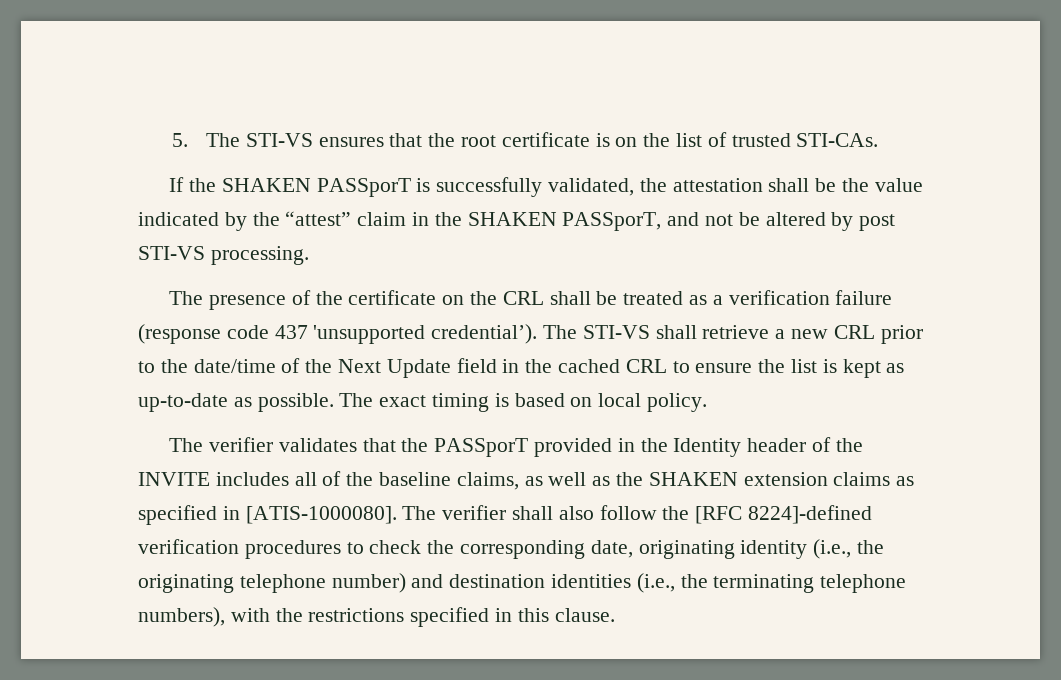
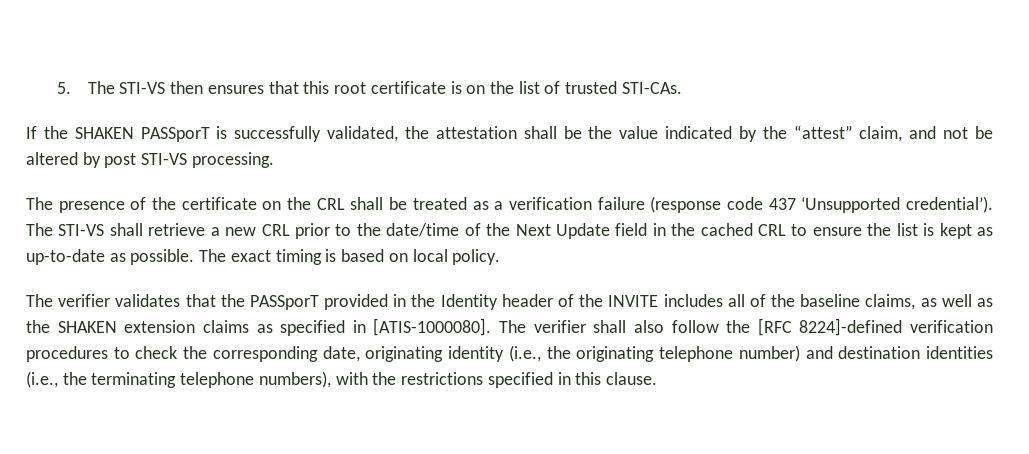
(313, 140) none -> [170,81,204,94] then
[428,133,456,147] the -> [303,81,330,94] this
[357,212,662,231] claim in the SHAKEN PASSporT, -> [859,126,903,142] claim,
[313,325,426,344] 'unsupported -> [801,197,901,213] ‘Unsupported

